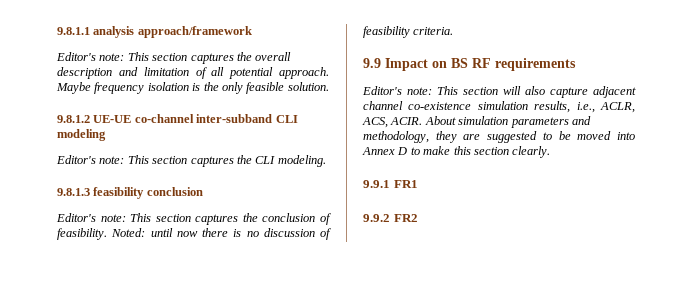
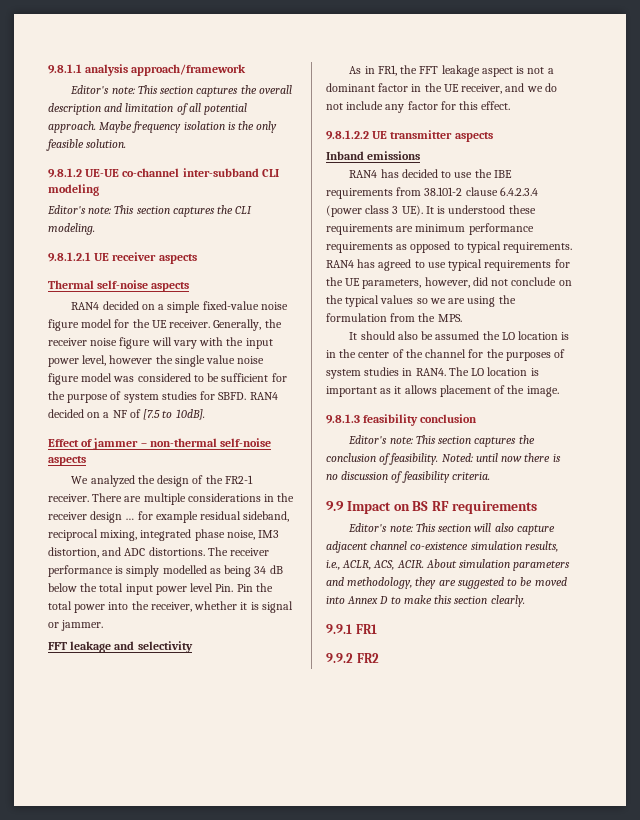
(326, 161) none -> [48,252,197,264] [48,280,190,292] [71,301,288,313] [48,319,282,331] [48,337,273,349] [48,355,265,367] [48,373,287,385] [48,391,278,403] [48,409,205,420] [48,438,272,450] [48,456,86,466] [71,475,253,487] [48,493,295,505] [48,511,290,523] [48,529,280,541] [48,547,270,558] [48,565,283,577] [48,583,273,595] [48,601,293,613] [48,620,104,631] [48,641,193,653] [349,65,554,77] [326,83,557,94] [326,101,511,113] [326,130,493,142] [326,151,421,160] [349,169,512,178] [326,187,538,199] [326,205,536,217] [326,223,534,235] [326,241,573,253] [326,259,570,271] [326,277,572,289] [326,295,516,307] [326,313,462,322] [349,331,570,340] [326,349,566,361] [326,367,539,379] [326,385,559,397] // 9.8.1.2.1 UE receiver aspects // Thermal self-noise aspects // RAN4 decided on a simple fixed-value noise figure model for the UE receiver. Generally, the receiver noise figure will vary with the input power level, however the single value noise figure model was considered to be sufficient for the purpose of system studies for SBFD. RAN4 decided on a NF of [7.5 to 10dB]. // Effect of jammer – non-thermal self-noise aspects // We analyzed the design of the FR2-1 receiver. There are multiple considerations in the receiver design … for example residual sideband, reciprocal mixing, integrated phase noise, IM3 distortion, and ADC distortions. The receiver performance is simply modelled as being 34 dB below the total input power level Pin. Pin the total power into the receiver, whether it is signal or jammer. // FFT leakage and selectivity // As in FR1, the FFT leakage aspect is not a dominant factor in the UE receiver, and we do not include any factor for this effect. // 9.8.1.2.2 UE transmitter aspects // Inband emissions // RAN4 has decided to use the IBE requirements from 38.101-2 clause 6.4.2.3.4 (power class 3 UE). It is understood these requirements are minimum performance requirements as opposed to typical requirements. RAN4 has agreed to use typical requirements for the UE parameters, however, did not conclude on the typical values so we are using the formulation from the MPS. // It should also be assumed the LO location is in the center of the channel for the purposes of system studies in RAN4. The LO location is important as it allows placement of the image.

